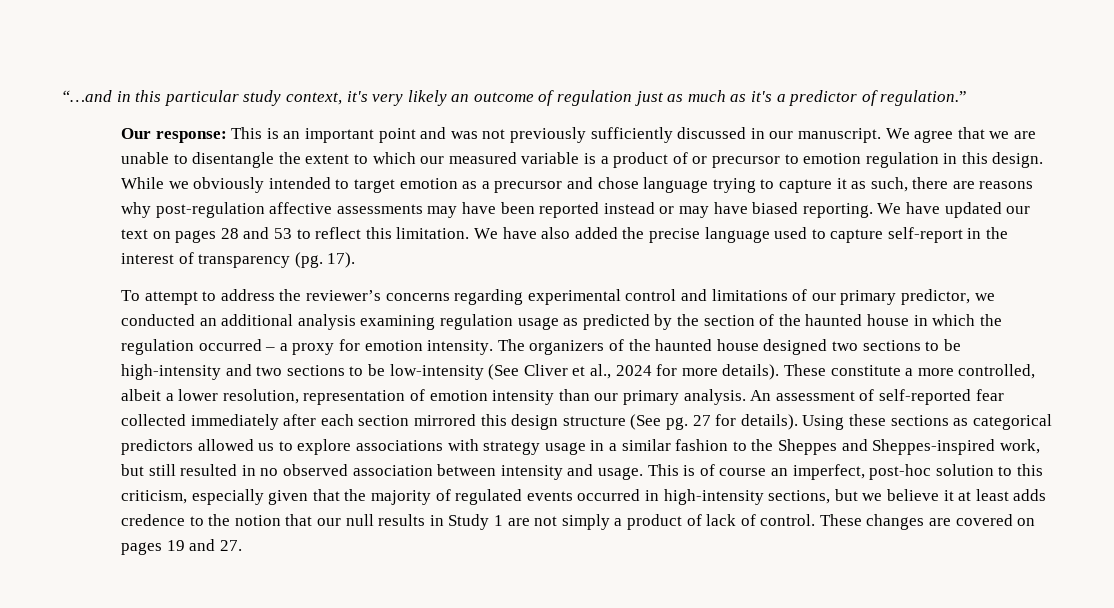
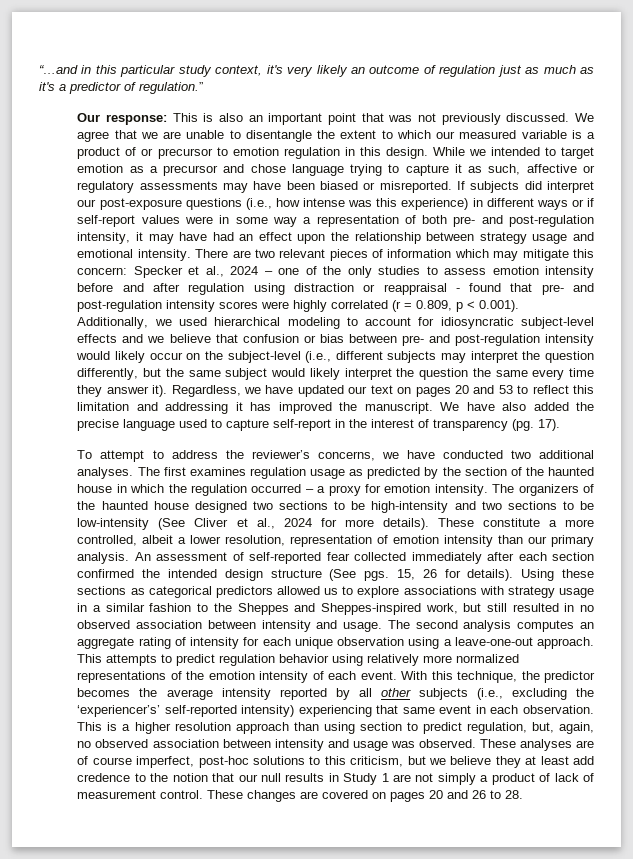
(279, 133) none -> [219,113,244,122] also
[420,127,447,139] and -> [361,113,384,122] that
[590,127,881,143] sufficiently discussed in our manuscript. -> [506,113,570,122] discussed.
[193,177,265,193] obviously -> (486, 152) none
[912,177,1034,189] [121,202,902,218] there are reasons why post-regulation affective assessments may have been reported instead or may have biased reporting. We -> [526,164,595,173] [77,181,594,193] [77,198,595,210] [77,215,594,227] [77,232,595,244] [77,249,595,261] [77,266,594,278] [77,283,594,295] [77,300,520,312] [77,317,594,329] [77,334,594,346] [76,351,595,363] [77,368,594,380] [77,385,262,397] affective or regulatory assessments may have been biased or misreported. If subjects did interpret our post-exposure questions (i.e., how intense was this experience) in different ways or if self-report values were in some way a representation of both pre- and post-regulation intensity, it may have had an effect upon the relationship between strategy usage and emotional intensity. There are two relevant pieces of information which may mitigate this concern: Specker et al., 2024 – one of the only studies to assess emotion intensity before and after regulation using distraction or reappraisal - found that pre- and post-regulation intensity scores were highly correlated (r = 0.809, p < 0.001). Additionally, we used hierarchical modeling to account for idiosyncratic subject-level effects and we believe that confusion or bias between pre- and post-regulation intensity would likely occur on the subject-level (i.e., different subjects may interpret the question differently, but the same subject would likely interpret the question the same every time they answer it). Regardless, we
[220,228,239,239] 28 -> [454,385,469,394] 20
[396,227,470,239] limitation. -> [77,402,433,414] limitation and addressing it has improved the manuscript.
[385,289,995,305] [121,314,436,330] concerns regarding experimental control and limitations of our primary predictor, we conducted an additional analysis examining -> [317,450,595,461] [77,467,246,479] concerns, we have conducted two additional analyses. The first examines
[414,414,711,430] mirrored this design structure (See pg. 27 -> [77,569,437,581] confirmed the intended design structure (See pgs. 15, 26
[647,464,696,476] This is -> [387,620,595,632] [77,637,594,649] [77,654,520,666] [77,671,596,683] [77,688,595,700] [77,705,594,717] [77,722,594,734] [77,739,595,751] The second analysis computes an aggregate rating of intensity for each unique observation using a leave-one-out approach. This attempts to predict regulation behavior using relatively more normalized representations of the emotion intensity of each event. With this technique, the predictor becomes the average intensity reported by all other subjects (i.e., excluding the ‘experiencer’s’ self-reported intensity) experiencing that same event in each observation. This is a higher resolution approach than using section to predict regulation, but, again, no observed association between intensity and usage was observed. These analyses are
[770,468,788,476] an -> (132, 761) none
[935,464,994,476] solution -> [252,756,305,765] solutions
[191,489,831,505] especially given that the majority of regulated events occurred in high-intensity sections, -> (404, 761) none
[943,490,954,501] it -> [495,756,521,768] they
[1013,489,1047,501] adds -> [573,756,595,765] add
(756, 520) none -> [77,790,157,799] measurement
[166,539,242,551] 19 and 27. -> [429,790,524,799] 20 and 26 to 28.

